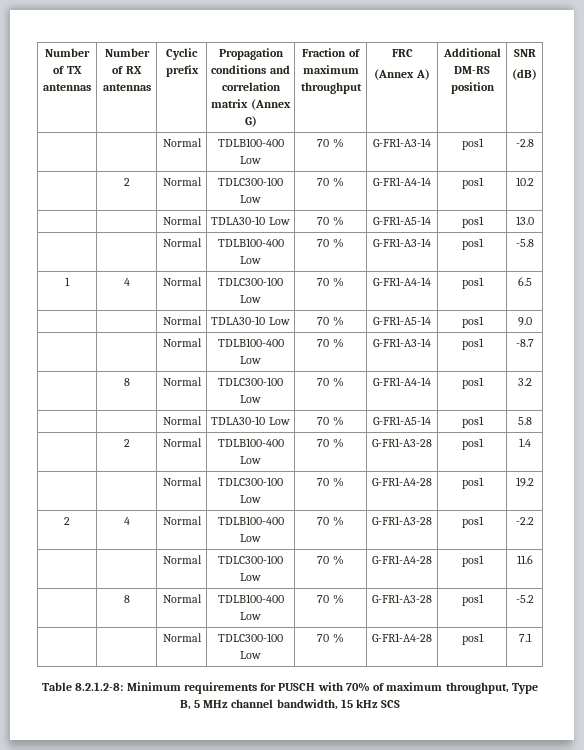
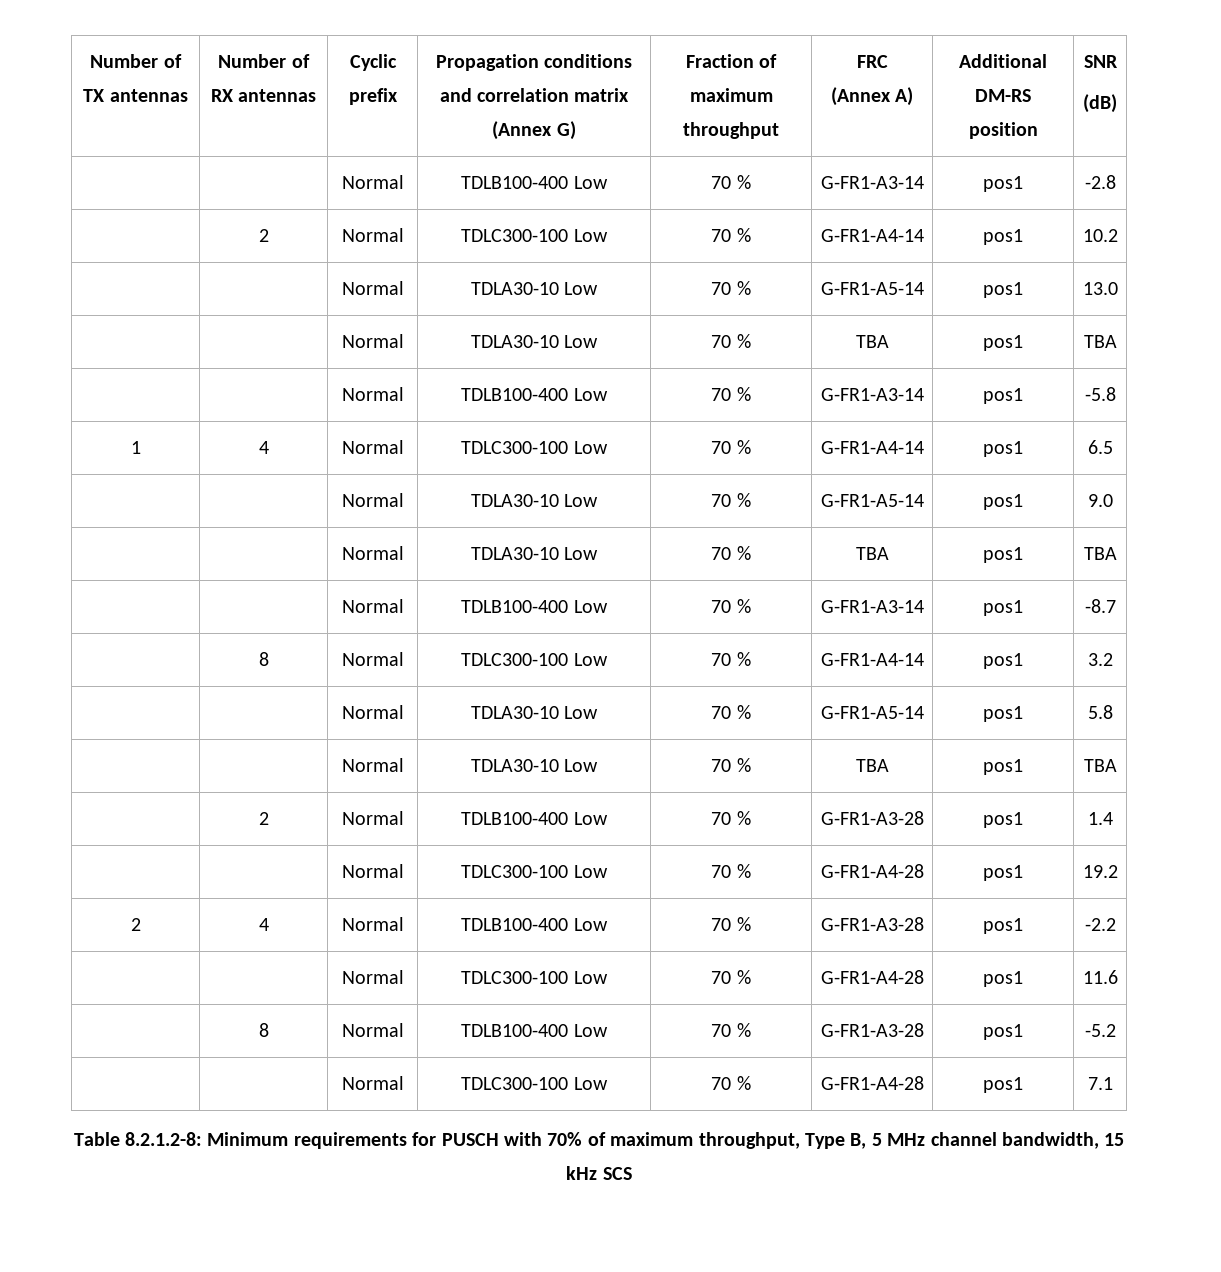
(534, 220) none -> [341,334,404,348] [470,335,599,348] [711,334,751,348] [855,335,889,348] [983,335,1023,351] [1083,335,1117,348] // | | Normal | TDLA30-10 Low | 70 % | TBA | pos1 | TBA
(532, 321) none -> [341,546,404,560] [470,547,599,560] [711,546,751,560] [855,547,889,560] [983,547,1023,563] [1083,547,1117,560] // | | Normal | TDLA30-10 Low | 70 % | TBA | pos1 | TBA
(532, 421) none -> [341,758,404,772] [470,759,599,772] [711,758,751,772] [855,759,889,772] [983,759,1023,775] [1083,759,1117,772] // | | Normal | TDLA30-10 Low | 70 % | TBA | pos1 | TBA

